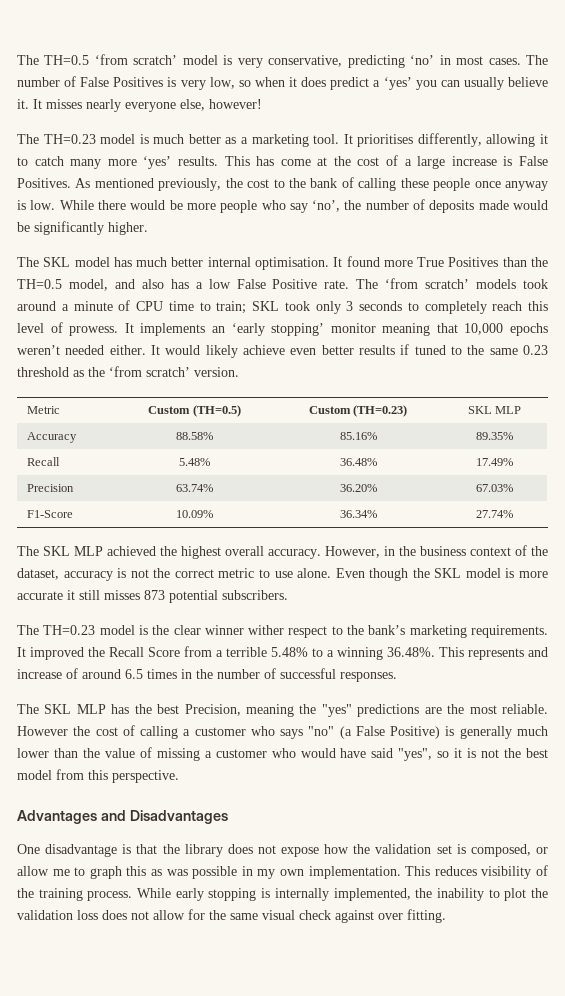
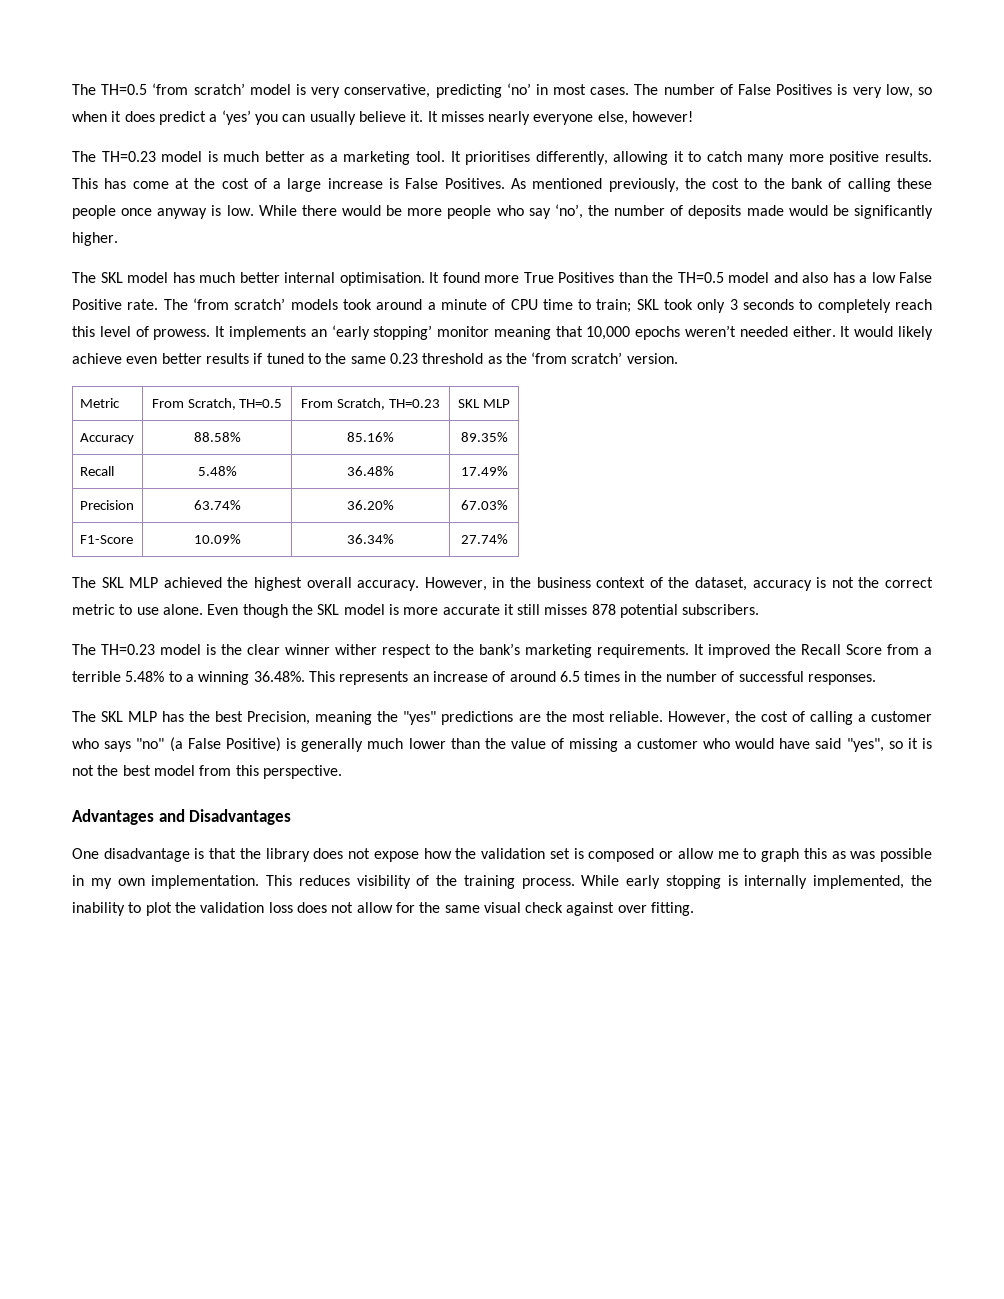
[143,156,172,169] ‘yes’ -> [829,151,880,165] positive
[68,279,108,291] model, -> [728,272,769,283] model
[148,405,241,417] [308,405,408,417] Custom (TH=0.5) | Custom (TH=0.23) -> [151,398,283,410] [301,398,440,410] From Scratch, TH=0.5 | From Scratch, TH=0.23
[144,590,165,600] 873 -> [591,604,616,615] 878
[528,647,548,657] and -> [412,674,429,682] an
[17,726,68,736] However -> [667,711,730,725] However,
[470,844,531,857] composed, -> [588,848,655,862] composed

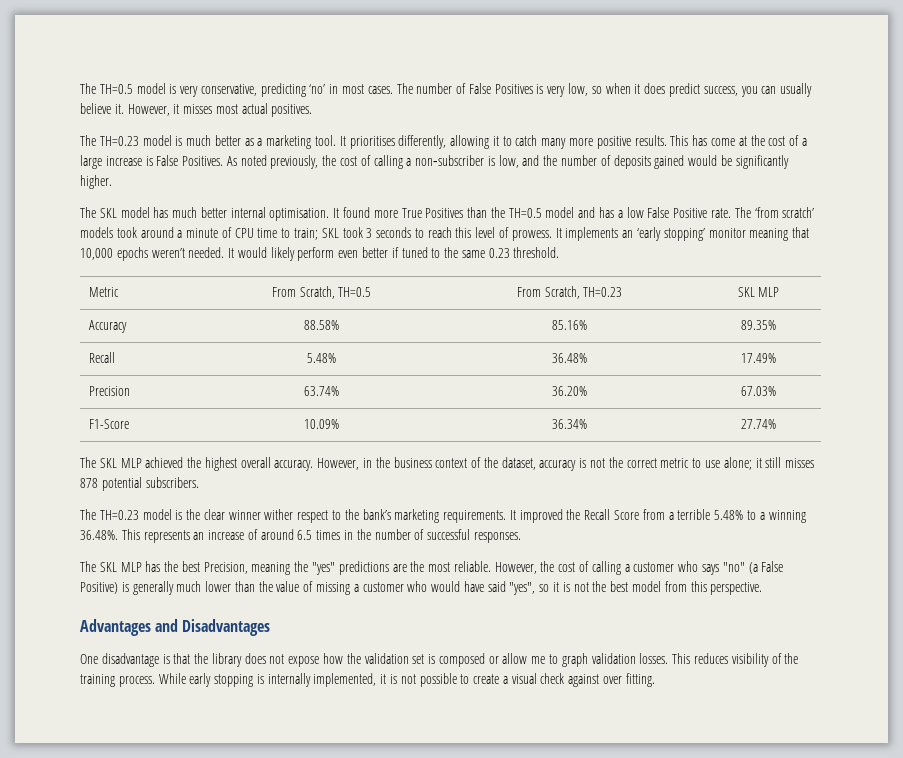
[152,83,245,95] ‘from scratch’ -> (133, 89) none
[209,110,251,125] a ‘yes’ -> [703,86,738,96] success,
[427,111,694,125] It misses nearly everyone else, however! -> [127,103,313,117] However, it misses most actual positives.
[532,178,603,189] mentioned -> [240,155,267,166] noted
[744,178,933,192] [72,204,583,219] to the bank of calling these people once anyway is low. While there would be more people who say ‘no’, -> [360,155,540,169] of calling a non‑subscriber is low, and
[746,205,784,216] made -> [654,155,685,169] gained
[802,272,828,283] also -> (596, 212) none
[697,299,726,313] only -> (363, 232) none
[817,299,891,313] completely -> (424, 233) none
[739,326,836,337] needed either. -> [188,247,225,258] needed.
[72,353,122,364] achieve -> [297,247,335,261] perform
[205,353,249,364] results -> (389, 252) none
[422,352,678,364] threshold as the ‘from scratch’ version. -> [513,247,560,258] threshold.
[162,604,500,618] alone. Even though the SKL model is more accurate -> [723,457,752,470] alone;
[803,848,933,862] [72,875,260,889] this as was possible in my own implementation. -> [591,653,669,664] validation losses.
[910,875,932,886] [72,902,480,916] the inability to plot the validation loss does not allow for the same -> [380,673,508,687] it is not possible to create a

